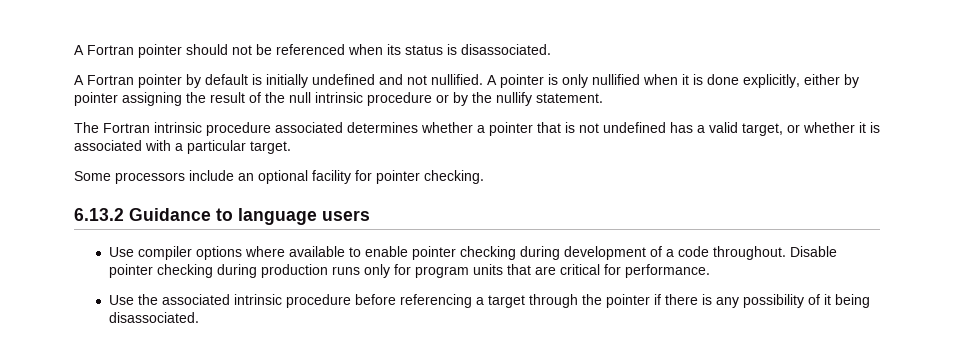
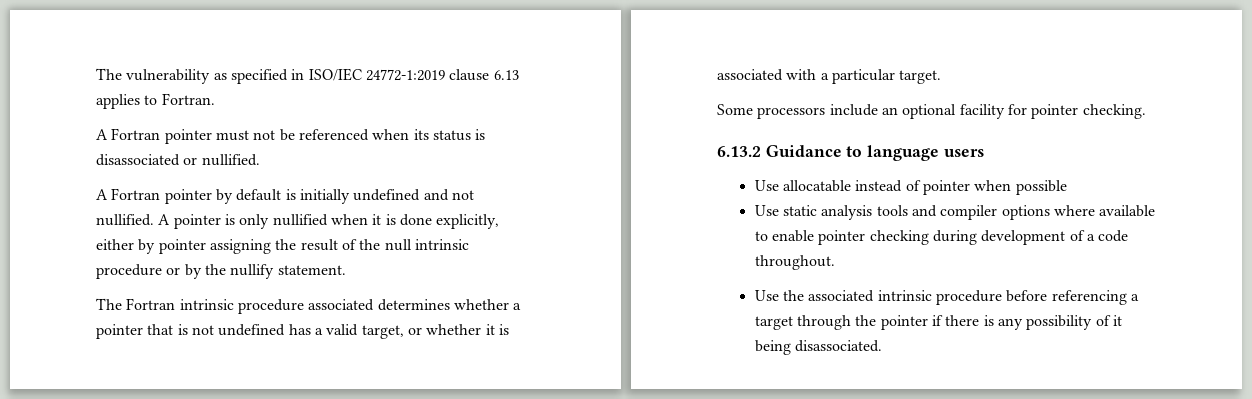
[74,44,228,58] A Fortran pointer should -> [96,68,519,84] [96,93,215,109] [96,128,249,144] The vulnerability as specified in ISO/IEC 24772-1:2019 clause 6.13 applies to Fortran. // A Fortran pointer must
[461,44,551,55] disassociated. -> [96,154,260,166] disassociated or nullified.
(134, 252) none -> [783,180,1067,195] [754,205,938,220] allocatable instead of pointer when possible // Use static analysis tools and
[789,246,837,257] [108,264,710,278] Disable pointer checking during production runs only for program units that are critical for performance. -> (835, 262) none

